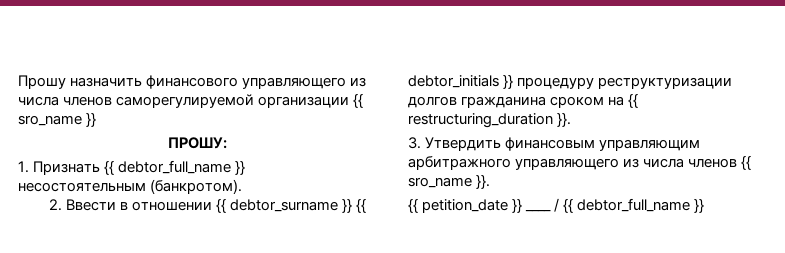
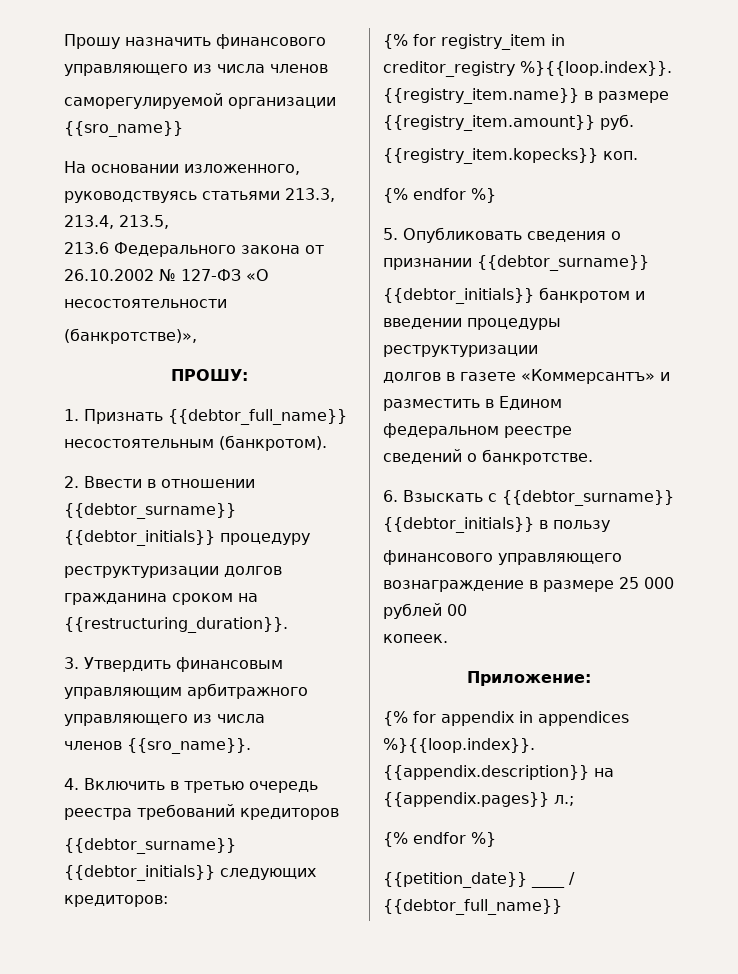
(113, 101) none -> (328, 68) //
[353,93,364,108] [18,112,97,127] {{ sro_name }} -> [64,121,183,137] [64,161,300,175] [64,188,335,203] [64,215,169,229] [64,242,324,257] [64,269,269,281] [64,299,227,308] [64,328,197,344] {{sro_name}} // На основании изложенного, руководствуясь статьями 213.3, 213.4, 213.5, // 213.6 Федерального закона от 26.10.2002 № 127-ФЗ «О несостоятельности // (банкротстве)»,
[104,160,246,175] {{ debtor_full_name }} -> [168,409,347,425] {{debtor_full_name}}
[215,198,367,213] [408,74,514,89] {{ debtor_surname }} {{ debtor_initials }} -> [64,503,236,519] [64,530,215,546] {{debtor_surname}} {{debtor_initials}}
(595, 83) none -> (310, 539) //
[628,93,639,108] [408,112,572,128] {{ restructuring_duration }}. -> [64,617,288,633] {{restructuring_duration}}.
[688,155,752,170] [408,174,491,189] [408,198,705,213] членов {{ sro_name }}. // {{ petition_date }} ____ / {{ debtor_full_name }} -> [64,738,251,754] [64,778,318,793] [64,804,339,820] [64,838,236,854] [64,865,316,881] [64,895,168,907] [383,34,565,50] [383,61,672,77] [383,88,669,104] [383,114,634,131] [383,148,638,164] [383,188,496,203] [383,227,621,243] [383,255,649,271] [383,287,645,304] [383,318,561,330] [383,345,538,357] [383,369,670,384] [383,396,562,411] [383,423,572,438] [383,449,593,465] [383,490,674,506] [383,517,610,533] [383,550,622,565] [383,577,674,592] [383,603,467,619] [383,634,448,643] [466,671,591,686] [383,711,629,726] [383,738,535,753] [383,765,614,780] [383,792,574,807] [383,832,496,847] [383,872,575,888] [383,899,562,915] // членов {{sro_name}}. // 4. Включить в третью очередь реестра требований кредиторов // {{debtor_surname}} {{debtor_initials}} следующих кредиторов: // {% for registry_item in creditor_registry %}{{loop.index}}. {{registry_item.name}} в размере {{registry_item.amount}} руб. // {{registry_item.kopecks}} коп. // {% endfor %} // 5. Опубликовать сведения о признании {{debtor_surname}} // {{debtor_initials}} банкротом и введении процедуры реструктуризации // долгов в газете «Коммерсантъ» и разместить в Едином федеральном реестре // сведений о банкротстве. // 6. Взыскать с {{debtor_surname}} {{debtor_initials}} в пользу // финансового управляющего вознаграждение в размере 25 000 рублей 00 // копеек. // Приложение: // {% for appendix in appendices %}{{loop.index}}. {{appendix.description}} на {{appendix.pages}} л.; // {% endfor %} // {{petition_date}} ____ / {{debtor_full_name}}

